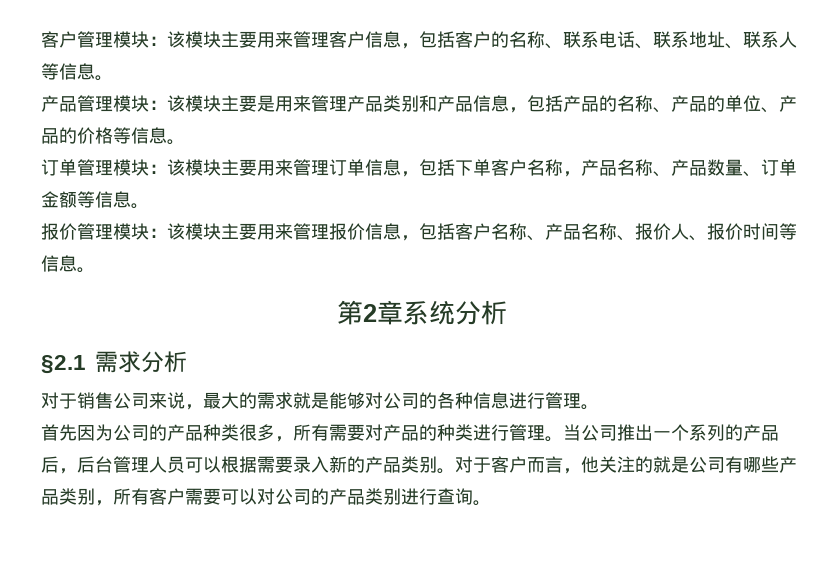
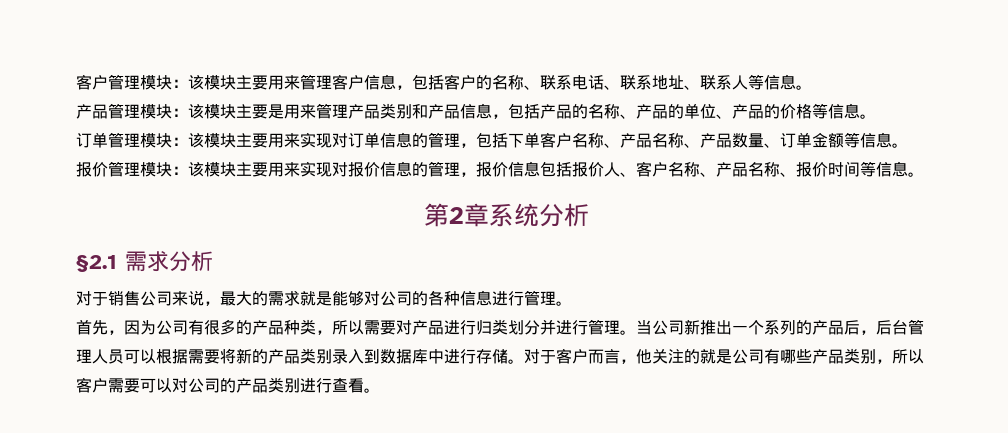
[293,159,329,176] 管理 -> [300,132,348,148] 实现对
(401, 167) none -> [412,132,460,148] 的管理
[563,171,581,177] ， -> [604,143,620,148] 、
[293,223,455,241] 管理报价信息，包括 -> [300,161,636,177] 实现对报价信息的管理，报价信息包括报价人、
[671,223,743,241] 人、报价 -> (828, 169) none
(77, 432) none -> [108,330,124,335] ，
(149, 433) none -> [188,319,236,335] 有很多
[239,424,473,442] 很多，所有需要对产品的种类 -> [316,319,556,335] ，所以需要对产品进行归类划分并
(617, 433) none -> [684,319,700,335] 新
[293,456,329,473] 录入 -> [220,348,236,364] 将
(437, 464) none -> [332,349,508,364] 录入到数据库中进行存储
[131,488,149,505] 有 -> [908,349,924,364] 以
[455,488,473,505] 询 -> [348,378,364,393] 看

